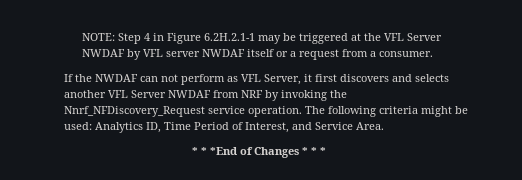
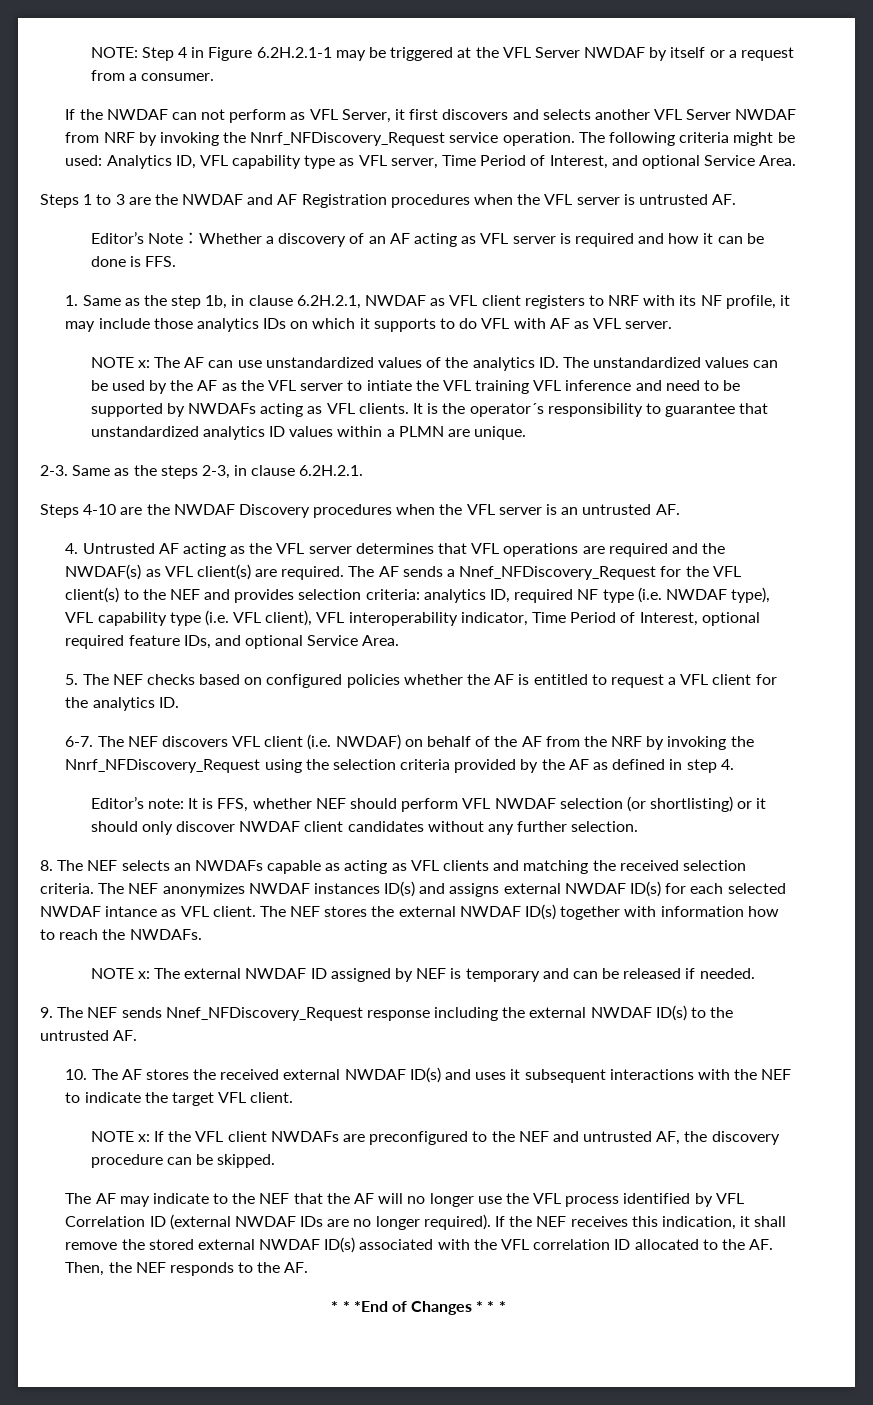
[143,49,246,57] VFL server NWDAF -> (668, 54) none
(161, 127) none -> [199,155,438,169] VFL capability type as VFL server,
[314,122,384,130] Service Area. -> [641,155,797,169] [40,194,737,208] [90,231,764,247] [90,256,177,267] [65,295,791,309] [65,318,673,332] [90,357,779,371] [90,380,741,394] [90,403,769,417] [90,426,527,440] [40,465,364,479] [40,504,680,518] [65,543,726,557] [65,564,741,580] [65,587,771,603] [65,610,760,626] [65,635,400,649] [65,674,777,688] [65,697,179,711] [65,734,754,750] [65,759,734,773] [90,796,767,812] [90,821,639,835] [40,860,746,874] [40,881,786,897] [40,904,779,920] [40,929,202,940] [90,968,755,982] [40,1005,734,1021] [40,1030,138,1041] [65,1067,792,1083] [65,1092,294,1106] [90,1131,780,1145] [90,1154,276,1168] [65,1193,744,1207] [65,1214,787,1230] [65,1237,774,1253] [65,1262,309,1276] optional Service Area. // Steps 1 to 3 are the NWDAF and AF Registration procedures when the VFL server is untrusted AF. // Editor’s Note：Whether a discovery of an AF acting as VFL server is required and how it can be done is FFS. // 1. Same as the step 1b, in clause 6.2H.2.1, NWDAF as VFL client registers to NRF with its NF profile, it may include those analytics IDs on which it supports to do VFL with AF as VFL server. // NOTE x: The AF can use unstandardized values of the analytics ID. The unstandardized values can be used by the AF as the VFL server to intiate the VFL training VFL inference and need to be supported by NWDAFs acting as VFL clients. It is the operator´s responsibility to guarantee that unstandardized analytics ID values within a PLMN are unique. // 2-3. Same as the steps 2-3, in clause 6.2H.2.1. // Steps 4-10 are the NWDAF Discovery procedures when the VFL server is an untrusted AF. // 4. Untrusted AF acting as the VFL server determines that VFL operations are required and the NWDAF(s) as VFL client(s) are required. The AF sends a Nnef_NFDiscovery_Request for the VFL client(s) to the NEF and provides selection criteria: analytics ID, required NF type (i.e. NWDAF type), VFL capability type (i.e. VFL client), VFL interoperability indicator, Time Period of Interest, optional required feature IDs, and optional Service Area. // 5. The NEF checks based on configured policies whether the AF is entitled to request a VFL client for the analytics ID. // 6-7. The NEF discovers VFL client (i.e. NWDAF) on behalf of the AF from the NRF by invoking the Nnrf_NFDiscovery_Request using the selection criteria provided by the AF as defined in step 4. // Editor’s note: It is FFS, whether NEF should perform VFL NWDAF selection (or shortlisting) or it should only discover NWDAF client candidates without any further selection. // 8. The NEF selects an NWDAFs capable as acting as VFL clients and matching the received selection criteria. The NEF anonymizes NWDAF instances ID(s) and assigns external NWDAF ID(s) for each selected NWDAF intance as VFL client. The NEF stores the external NWDAF ID(s) together with information how to reach the NWDAFs. // NOTE x: The external NWDAF ID assigned by NEF is temporary and can be released if needed. // 9. The NEF sends Nnef_NFDiscovery_Request response including the external NWDAF ID(s) to the untrusted AF. // 10. The AF stores the received external NWDAF ID(s) and uses it subsequent interactions with the NEF to indicate the target VFL client. // NOTE x: If the VFL client NWDAFs are preconfigured to the NEF and untrusted AF, the discovery procedure can be skipped. // The AF may indicate to the NEF that the AF will no longer use the VFL process identified by VFL Correlation ID (external NWDAF IDs are no longer required). If the NEF receives this indication, it shall remove the stored external NWDAF ID(s) associated with the VFL correlation ID allocated to the AF. Then, the NEF responds to the AF.

